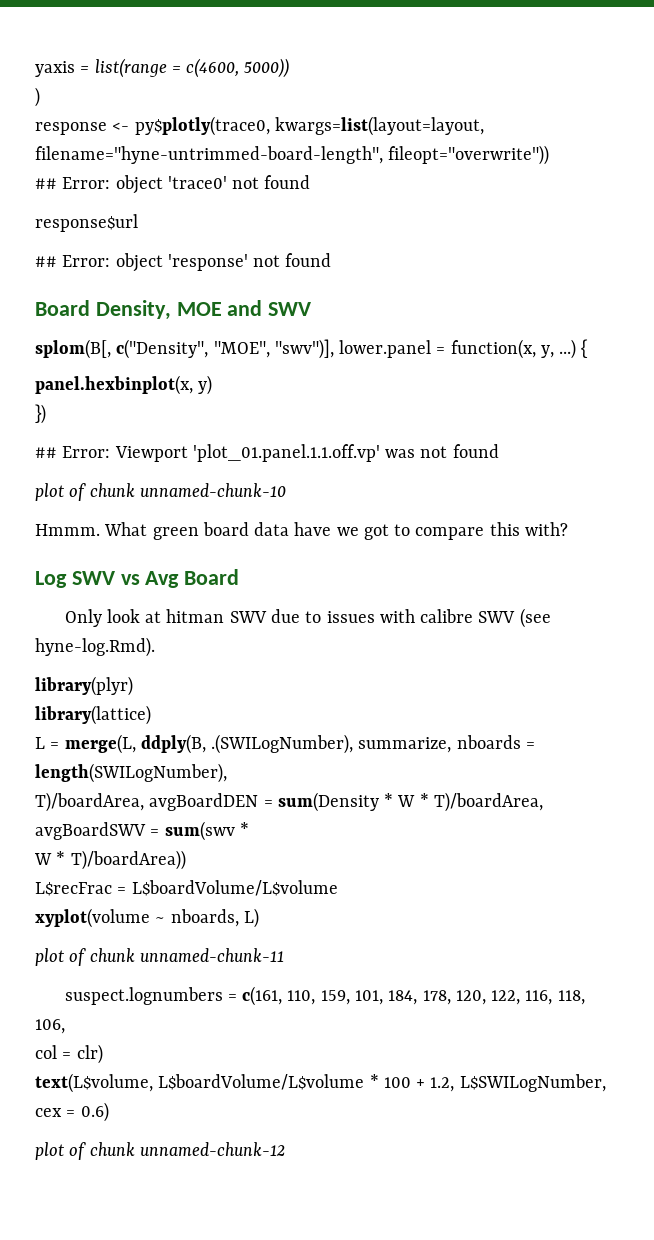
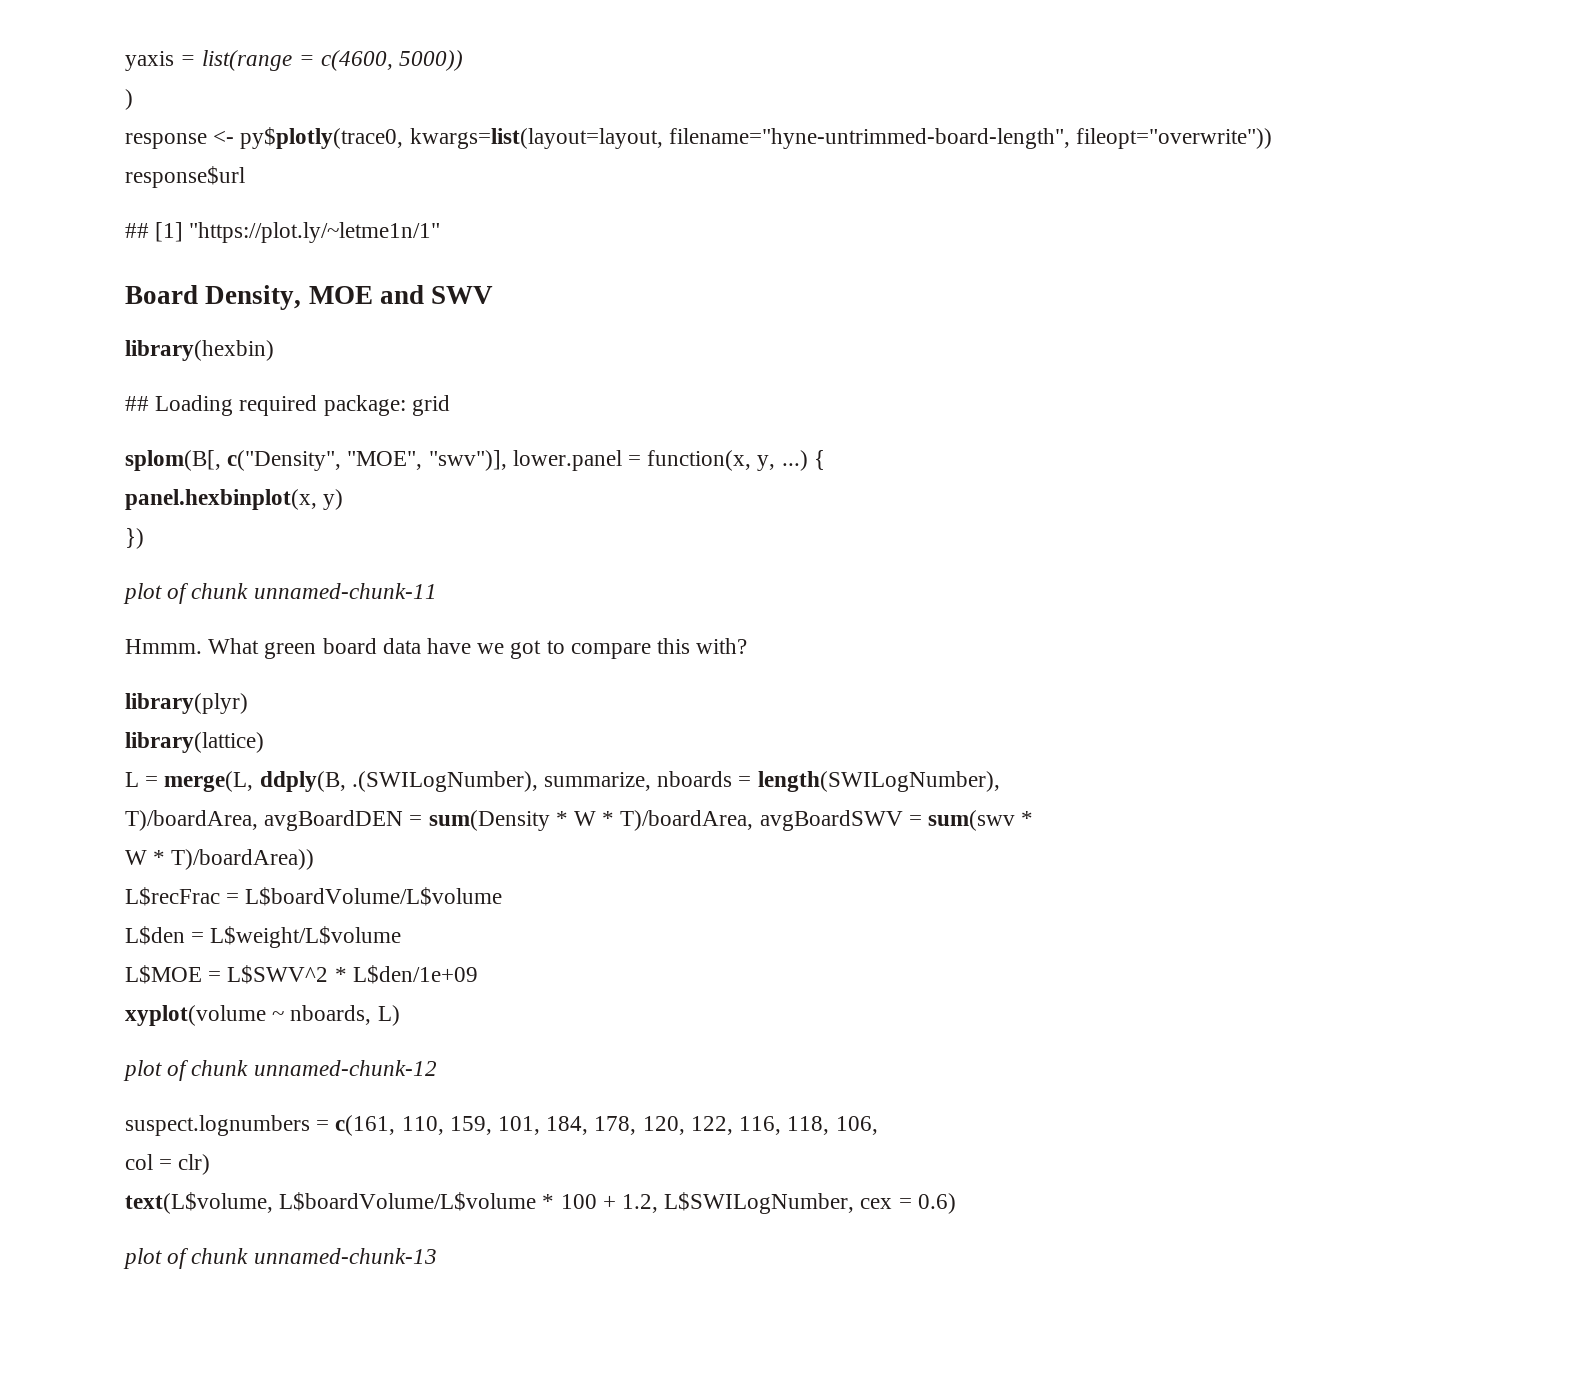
[35,175,311,194] [35,214,138,232] [35,253,332,272] ## Error: object 'trace0' not found // response$url // ## Error: object 'response' not found -> [125,166,245,188] [125,222,441,243] response$url // ## [1] "https://plot.ly/~letme1n/1"
(312, 309) none -> [125,340,274,361] [125,395,450,416] // library(hexbin) // ## Loading required package: grid
[35,444,499,462] [35,483,286,501] // ## Error: Viewport 'plot_01.panel.1.1.off.vp' was not found // plot of chunk unnamed-chunk-10 -> [123,583,437,604] // plot of chunk unnamed-chunk-11
[35,569,240,588] [64,608,551,628] [35,637,155,657] // Log SWV vs Avg Board // Only look at hitman SWV due to issues with calibre SWV (see hyne-log.Rmd). -> (748, 646) none
(338, 888) none -> [125,926,402,948] [125,965,478,984] // L$den = L$weight/L$volume // L$MOE = L$SWV^2 * L$den/1e+09
[139,948,284,962] unnamed-chunk-11 -> [253,1060,437,1076] unnamed-chunk-12
[139,1142,285,1156] unnamed-chunk-12 -> [253,1248,437,1264] unnamed-chunk-13

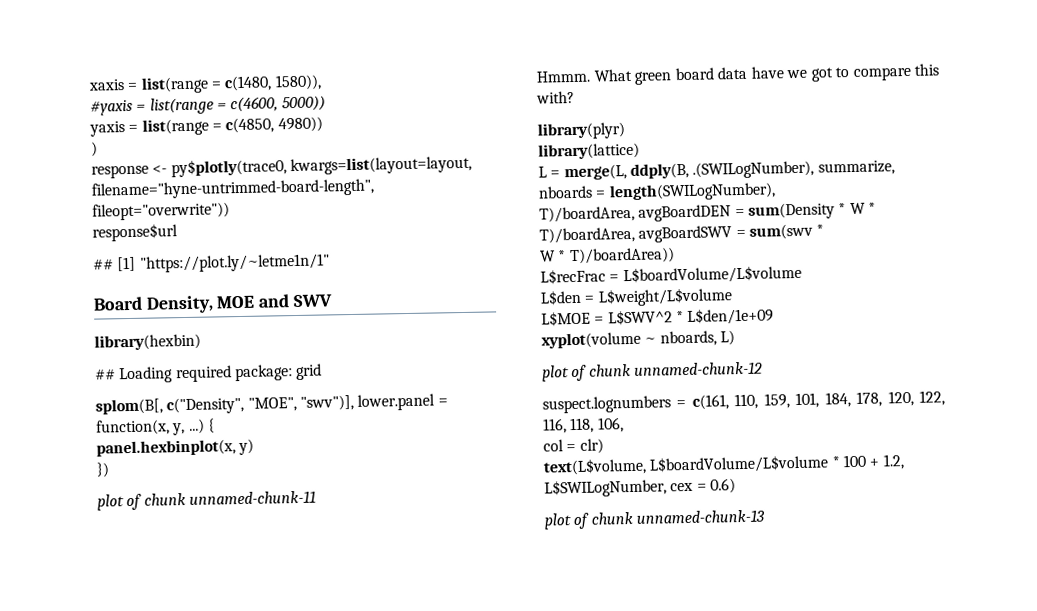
[125,51,174,71] yaxis -> [88,74,322,94] [90,99,133,116] xaxis = list(range = c(1480, 1580)), // #yaxis
(464, 60) none -> [89,116,323,137] // yaxis = list(range = c(4850, 4980))

